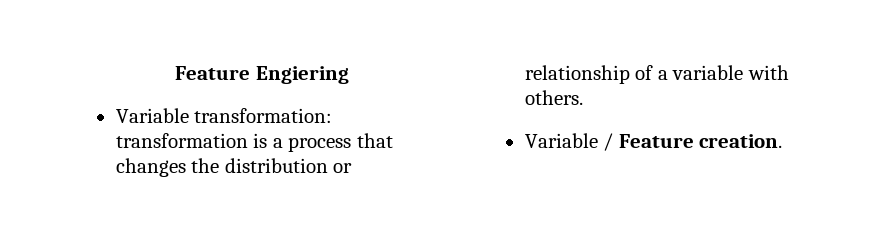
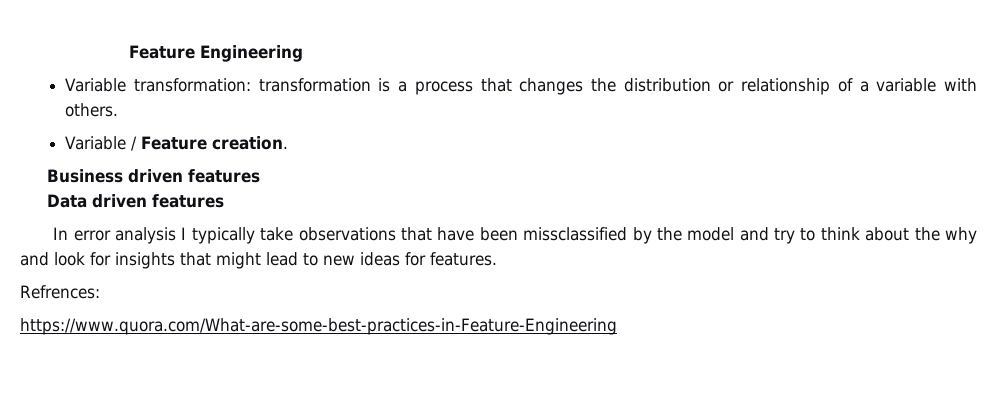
[175,66,349,84] Feature Engiering -> [128,45,303,62] Feature Engineering
(783, 141) none -> [47,169,261,183] [47,194,225,208] [53,227,977,244] [20,252,497,269] [20,285,100,299] [20,318,617,335] // Business driven features // Data driven features // In error analysis I typically take observations that have been missclassified by the model and try to think about the why and look for insights that might lead to new ideas for features. // Refrences: // https://www.quora.com/What-are-some-best-practices-in-Feature-Engineering

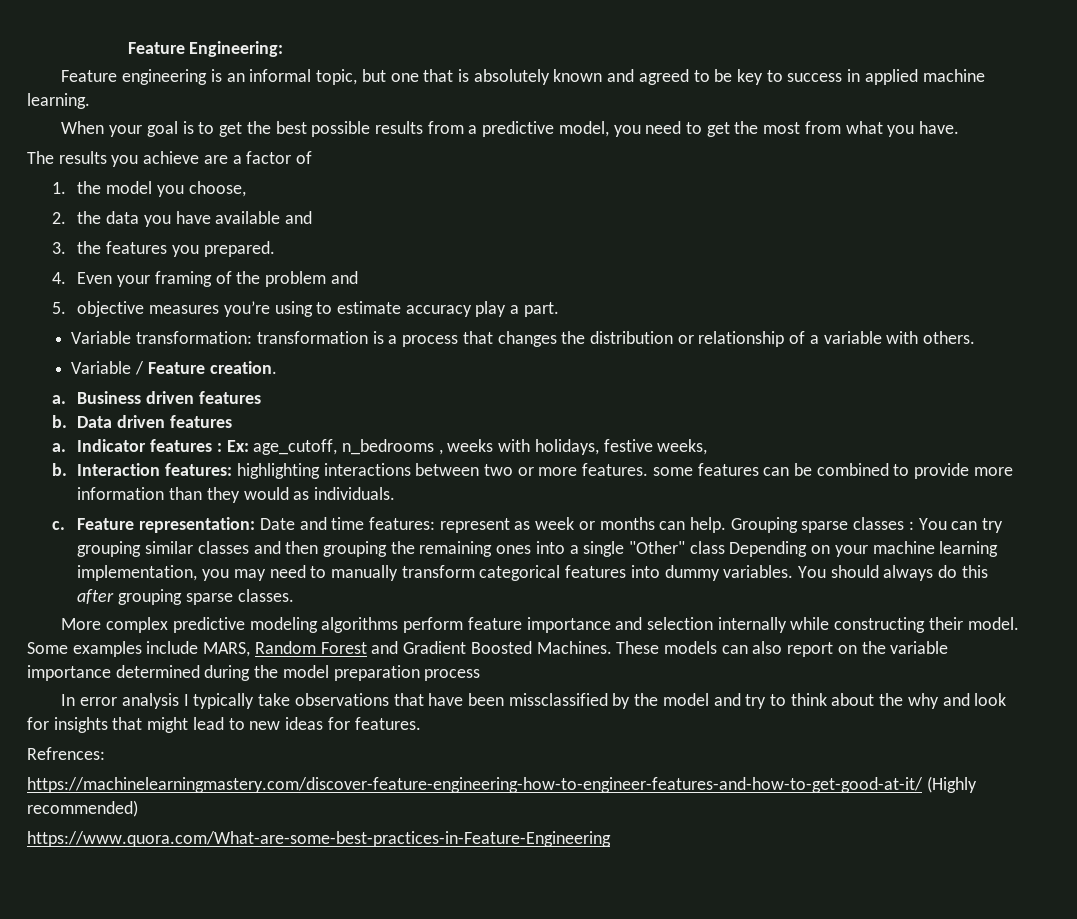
[128,45,303,62] Feature Engineering -> [127,41,284,57] [61,69,985,85] [27,93,90,109] [61,121,960,137] [27,151,313,167] [52,181,246,197] [52,211,312,227] [52,241,275,257] [52,271,358,287] [52,301,559,317] Feature Engineering: // Feature engineering is an informal topic, but one that is absolutely known and agreed to be key to success in applied machine learning. // When your goal is to get the best possible results from a predictive model, you need to get the most from what you have. // The results you achieve are a factor of // 1. the model you choose, // 2. the data you have available and // 3. the features you prepared. // 4. Even your framing of the problem and // 5. objective measures you’re using to estimate accuracy play a part.
(289, 143) none -> [52,395,67,404] a.
(261, 176) none -> [52,415,68,428] b.
(225, 201) none -> [52,439,708,455] [52,463,1013,479] [77,487,395,503] [52,517,1004,533] [77,541,999,557] [77,565,988,581] [77,589,294,605] [61,617,1019,633] [27,641,949,657] [27,665,481,681] // a. Indicator features : Ex: age_cutoff, n_bedrooms , weeks with holidays, festive weeks, // b. Interaction features: highlighting interactions between two or more features. some features can be combined to provide more information than they would as individuals. // c. Feature representation: Date and time features: represent as week or months can help. Grouping sparse classes : You can try grouping similar classes and then grouping the remaining ones into a single "Other" class Depending on your machine learning implementation, you may need to manually transform categorical features into dummy variables. You should always do this after grouping sparse classes. // More complex predictive modeling algorithms perform feature importance and selection internally while constructing their model. Some examples include MARS, Random Forest and Gradient Boosted Machines. These models can also report on the variable importance determined during the model preparation process
(100, 292) none -> [27,776,977,793] [27,800,138,817] // https://machinelearningmastery.com/discover-feature-engineering-how-to-engineer-features-and-how-to-get-good-at-it/ (Highly recommended)

